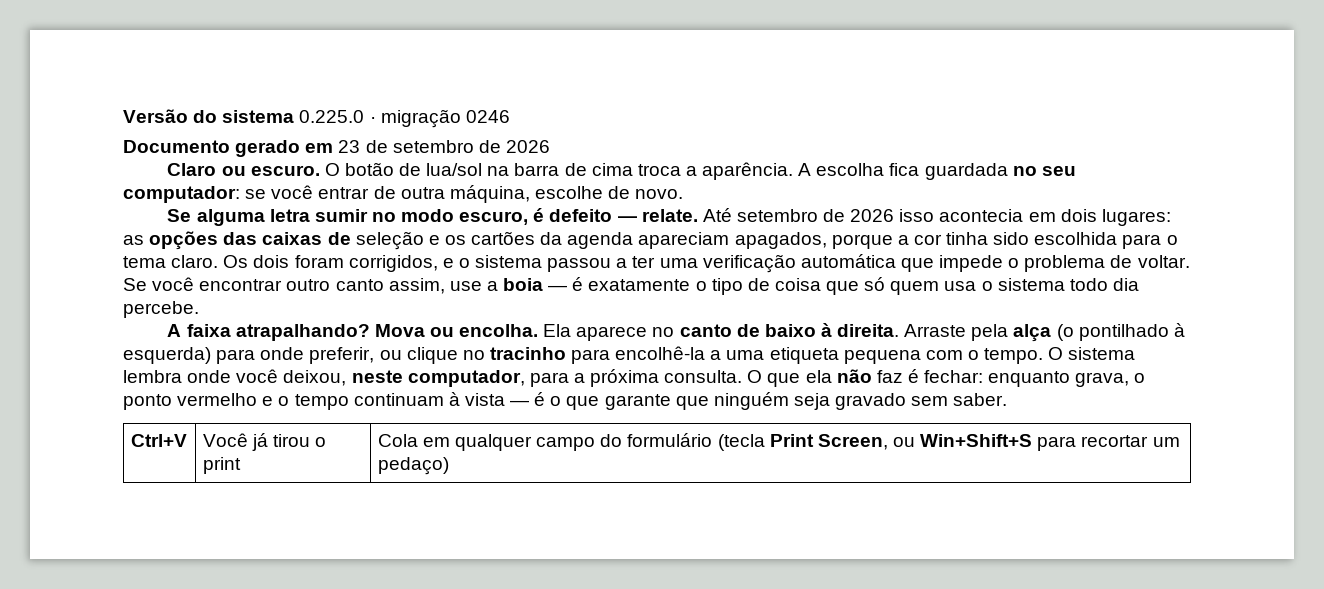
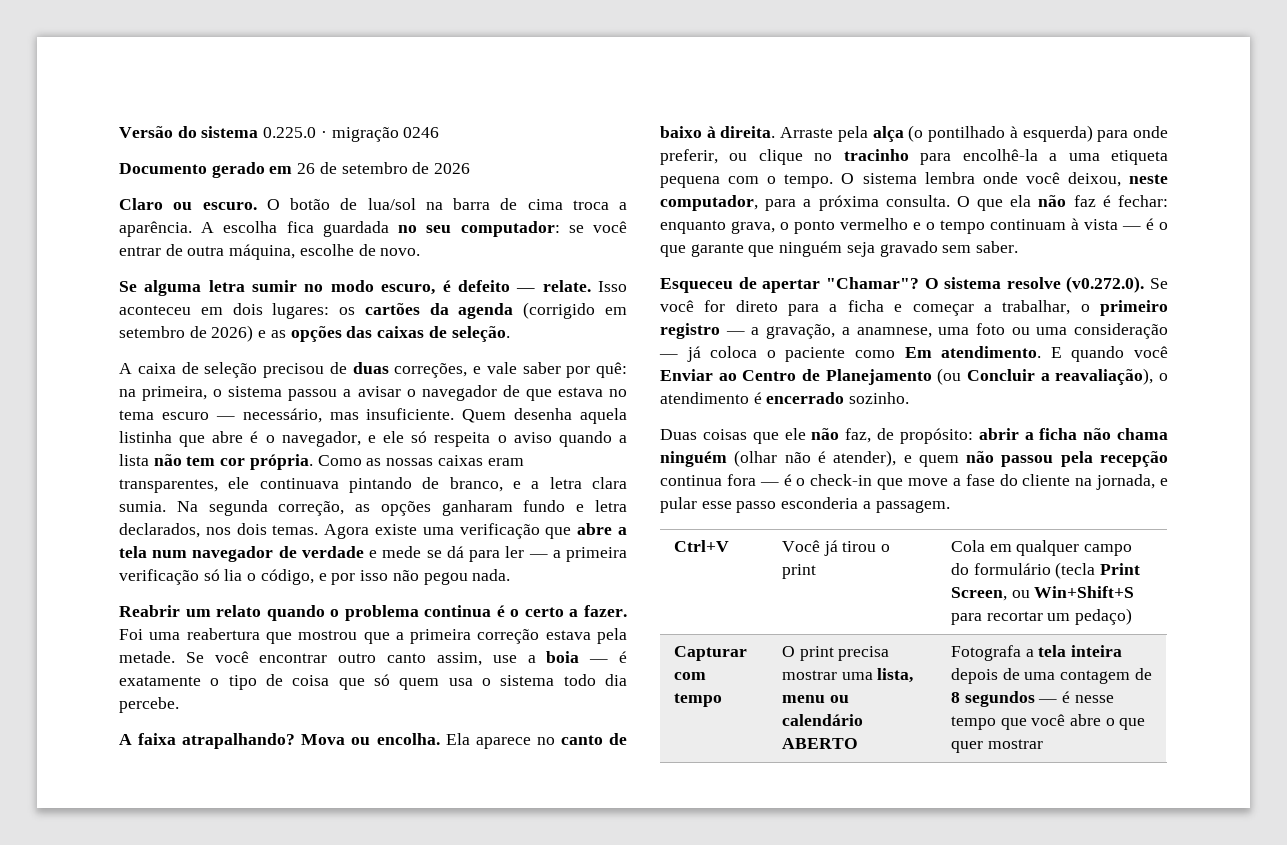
[338,140,361,153] 23 -> [297,163,316,174] 26
[702,208,1171,226] Até setembro de 2026 isso acontecia em dois lugares: -> [598,281,627,292] [119,302,627,319] [119,325,267,342] Isso aconteceu em dois lugares: os cartões da agenda (corrigido em setembro de 2026) e
[355,231,1178,250] [123,254,1190,273] seleção e os cartões da agenda apareciam apagados, porque a cor tinha sido escolhida para o tema claro. Os dois foram corrigidos, e o sistema passou a ter uma verificação automática que impede o problema de voltar. -> [451,326,510,342] [119,362,627,378] [119,385,627,401] [119,408,627,424] [119,431,627,447] [119,454,524,470] [119,477,627,493] [119,500,627,516] [119,523,627,539] [119,546,627,562] [119,569,511,585] [119,605,627,621] [119,628,627,644] [119,651,175,663] seleção. // A caixa de seleção precisou de duas correções, e vale saber por quê: na primeira, o sistema passou a avisar o navegador de que estava no tema escuro — necessário, mas insuficiente. Quem desenha aquela listinha que abre é o navegador, e ele só respeita o aviso quando a lista não tem cor própria. Como as nossas caixas eram transparentes, ele continuava pintando de branco, e a letra clara sumia. Na segunda correção, as opções ganharam fundo e letra declarados, nos dois temas. Agora existe uma verificação que abre a tela num navegador de verdade e mede se dá para ler — a primeira verificação só lia o código, e por isso não pegou nada. // Reabrir um relato quando o problema continua é o certo a fazer. Foi uma reabertura que mostrou que a primeira correção estava pela metade.
(1008, 399) none -> [660,276,1168,293] [660,300,1168,316] [660,323,1168,339] [659,346,1168,362] [660,368,1168,385] [660,392,910,404] [660,428,1168,444] [660,450,1168,467] [660,474,1168,490] [660,497,950,513] // Esqueceu de apertar "Chamar"? O sistema resolve (v0.272.0). Se você for direto para a ficha e começar a trabalhar, o primeiro registro — a gravação, a anamnese, uma foto ou uma consideração — já coloca o paciente como Em atendimento. E quando você Enviar ao Centro de Planejamento (ou Concluir a reavaliação), o atendimento é encerrado sozinho. // Duas coisas que ele não faz, de propósito: abrir a ficha não chama ninguém (olhar não é atender), e quem não passou pela recepção continua fora — é o check-in que move a fase do cliente na jornada, e pular esse passo esconderia a passagem.
(449, 466) none -> [673,646,747,661] [673,672,706,680] [673,693,722,707] [781,646,890,661] [781,668,914,683] [781,695,849,703] [781,714,863,726] [781,738,858,749] [950,645,1122,661] [950,668,1152,684] [950,691,1114,707] [950,714,1146,730] [950,739,1043,753] // Capturar com tempo | O print precisa mostrar uma lista, menu ou calendário ABERTO | Fotografa a tela inteira depois de uma contagem de 8 segundos — é nesse tempo que você abre o que quer mostrar

